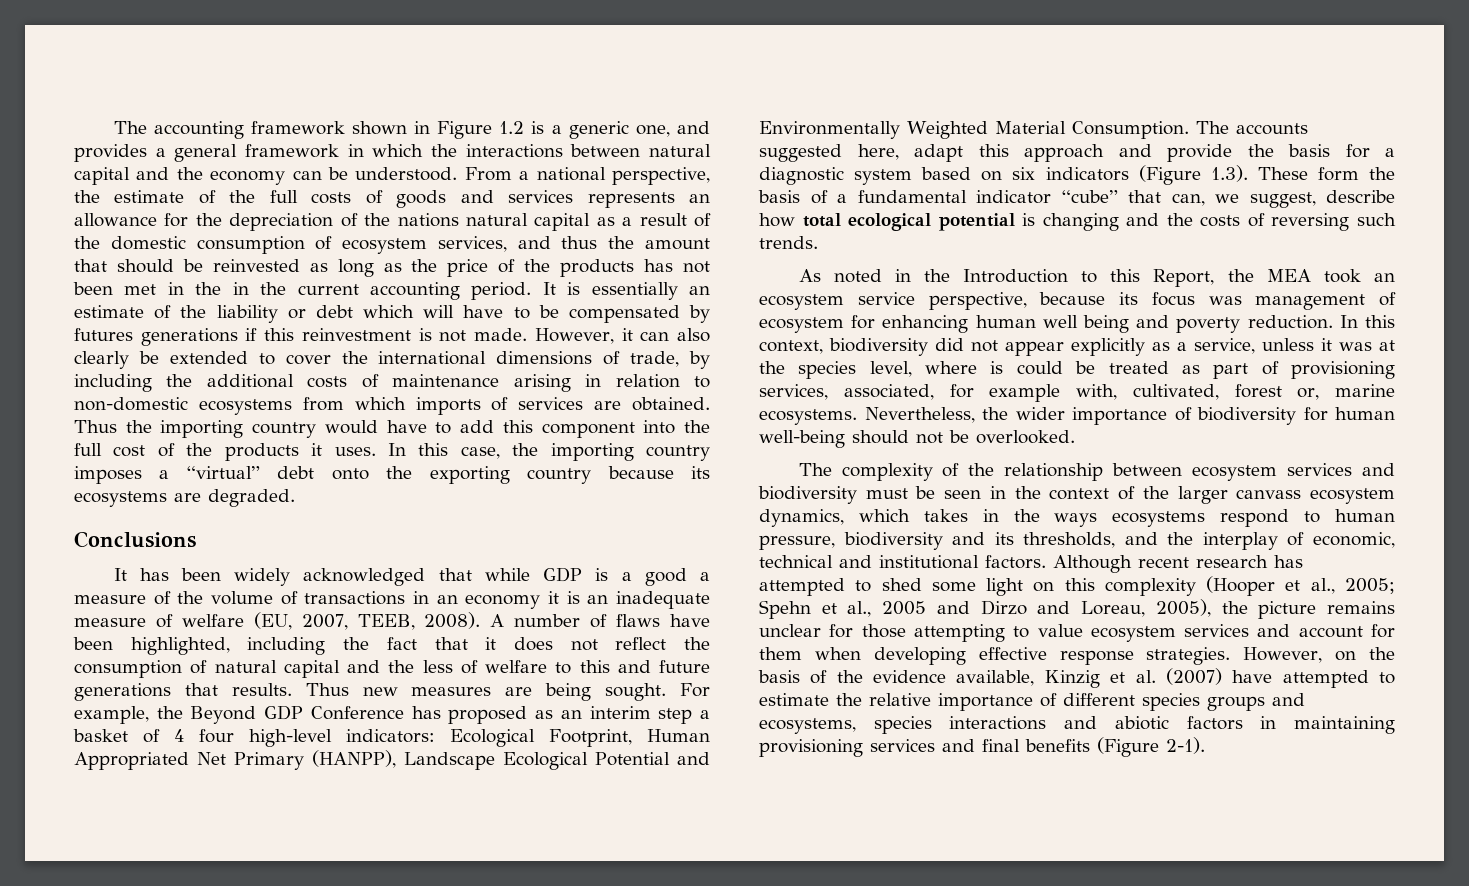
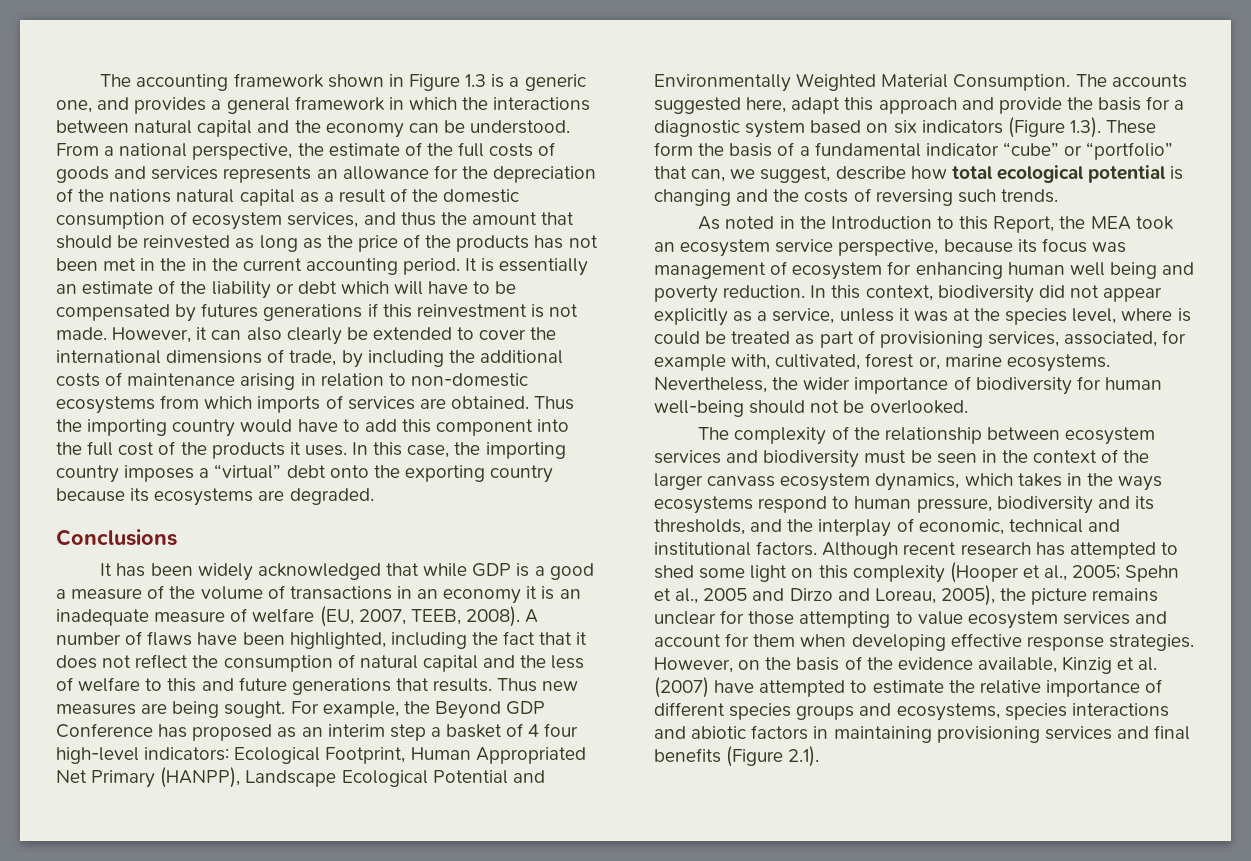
[499,121,525,134] 1.2 -> [465,74,487,87] 1.3
(1118, 196) none -> [1064,142,1174,160] or “portfolio”
[1166,737,1205,754] 2-1). -> [788,746,820,767] 2.1).

